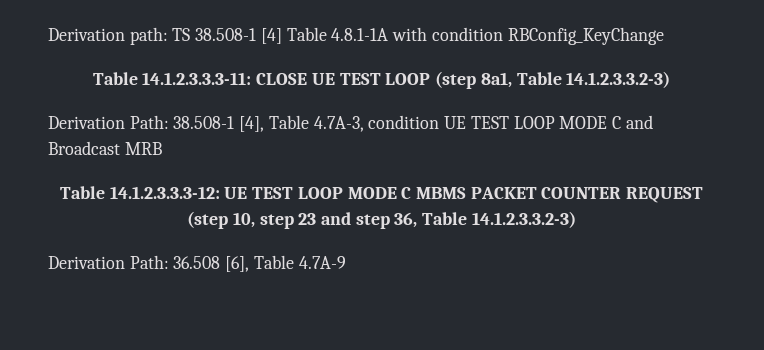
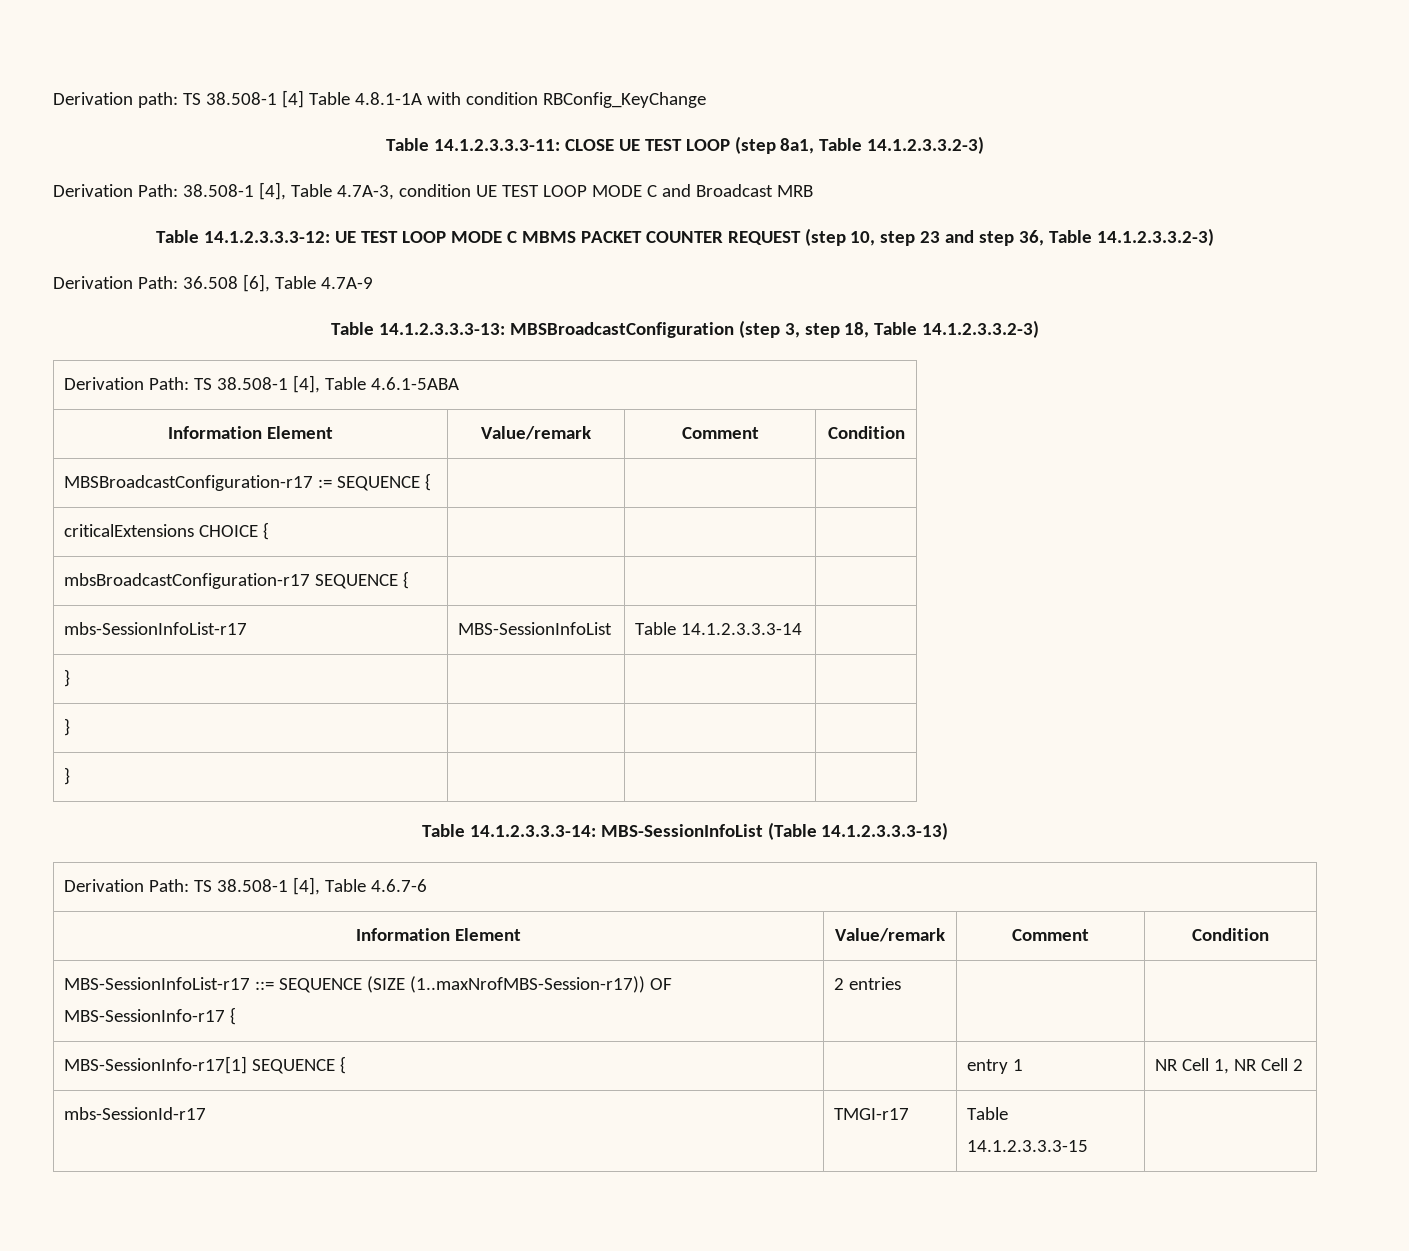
(346, 262) none -> [330,320,1040,338] [64,375,460,393] [168,426,333,439] [481,426,591,440] [681,427,759,439] [827,426,905,439] [64,473,432,491] [64,522,270,540] [64,571,410,589] [64,622,248,635] [458,622,613,635] [635,622,803,635] [64,669,71,687] [64,718,71,736] [64,767,71,785] [421,822,949,840] [64,877,428,895] [356,928,521,941] [835,928,945,942] [1012,929,1089,941] [1192,928,1269,941] [64,976,673,993] [64,1007,237,1025] [834,977,902,990] [64,1056,347,1074] [967,1059,1024,1074] [1155,1058,1304,1074] [64,1107,207,1120] [834,1108,910,1120] [967,1107,1009,1120] [967,1140,1089,1152] // Table 14.1.2.3.3.3-13: MBSBroadcastConfiguration (step 3, step 18, Table 14.1.2.3.3.2-3) // Derivation Path: TS 38.508-1 [4], Table 4.6.1-5ABA // Information Element | Value/remark | Comment | Condition // MBSBroadcastConfiguration-r17 := SEQUENCE { | | | // criticalExtensions CHOICE { | | | // mbsBroadcastConfiguration-r17 SEQUENCE { | | | // mbs-SessionInfoList-r17 | MBS-SessionInfoList | Table 14.1.2.3.3.3-14 | // } | | | // } | | | // } | | | // Table 14.1.2.3.3.3-14: MBS-SessionInfoList (Table 14.1.2.3.3.3-13) // Derivation Path: TS 38.508-1 [4], Table 4.6.7-6 // Information Element | Value/remark | Comment | Condition // MBS-SessionInfoList-r17 ::= SEQUENCE (SIZE (1..maxNrofMBS-Session-r17)) OF MBS-SessionInfo-r17 { | 2 entries | | // MBS-SessionInfo-r17[1] SEQUENCE { | | entry 1 | NR Cell 1, NR Cell 2 // mbs-SessionId-r17 | TMGI-r17 | Table 14.1.2.3.3.3-15 |

